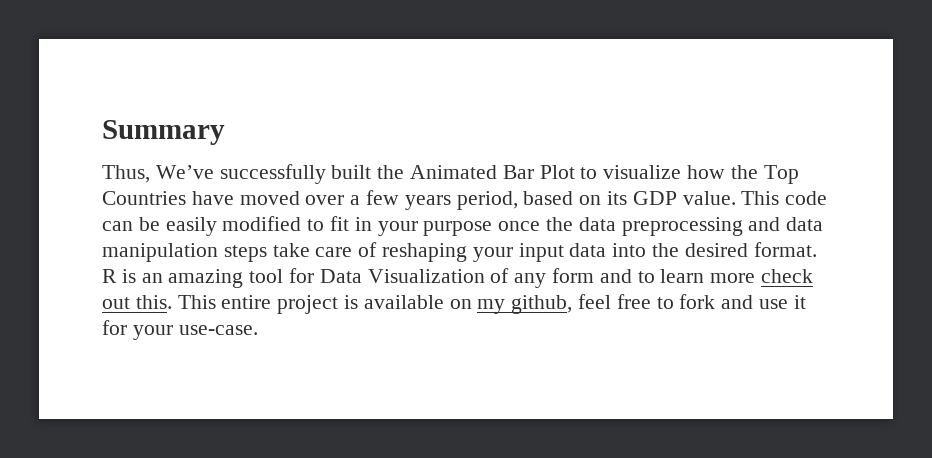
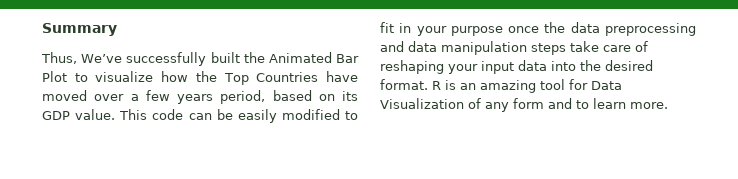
[710,269,814,283] [102,294,806,314] [102,320,258,340] more check out this. This entire project is available on my github, feel free to fork and use it for your use-case. -> [630,102,668,109] more.

